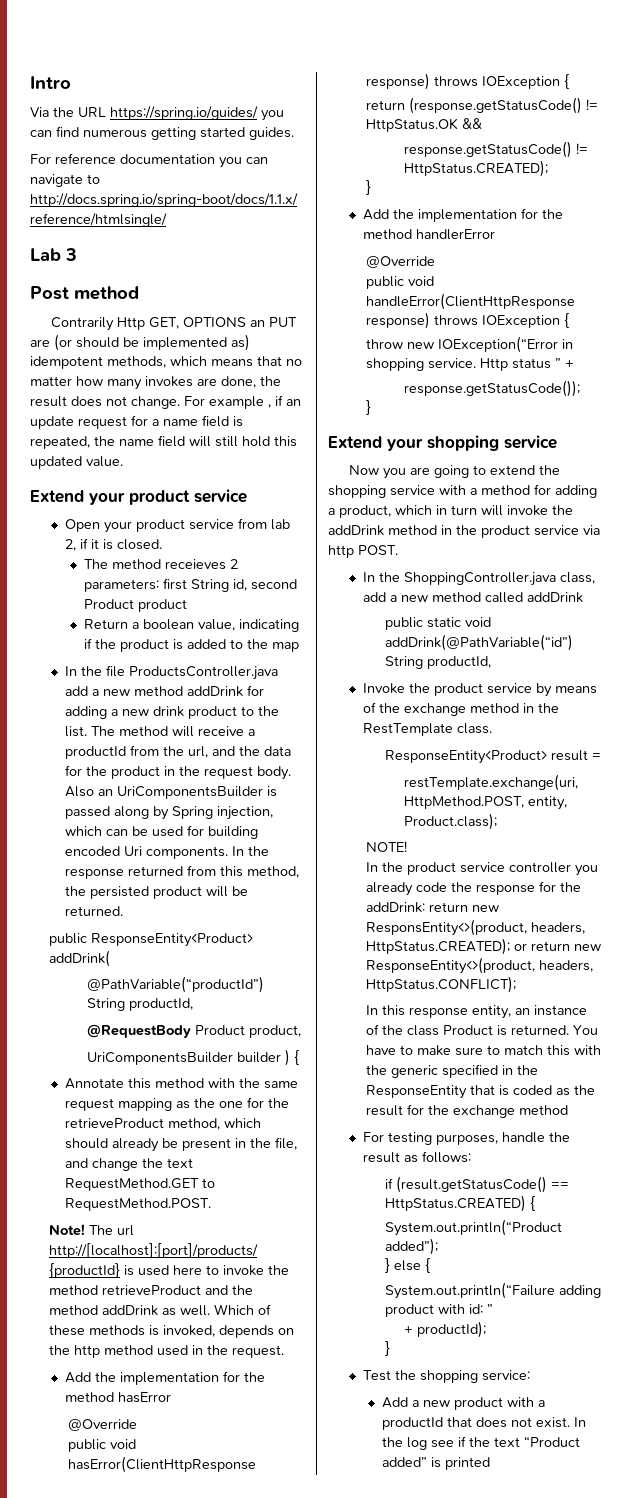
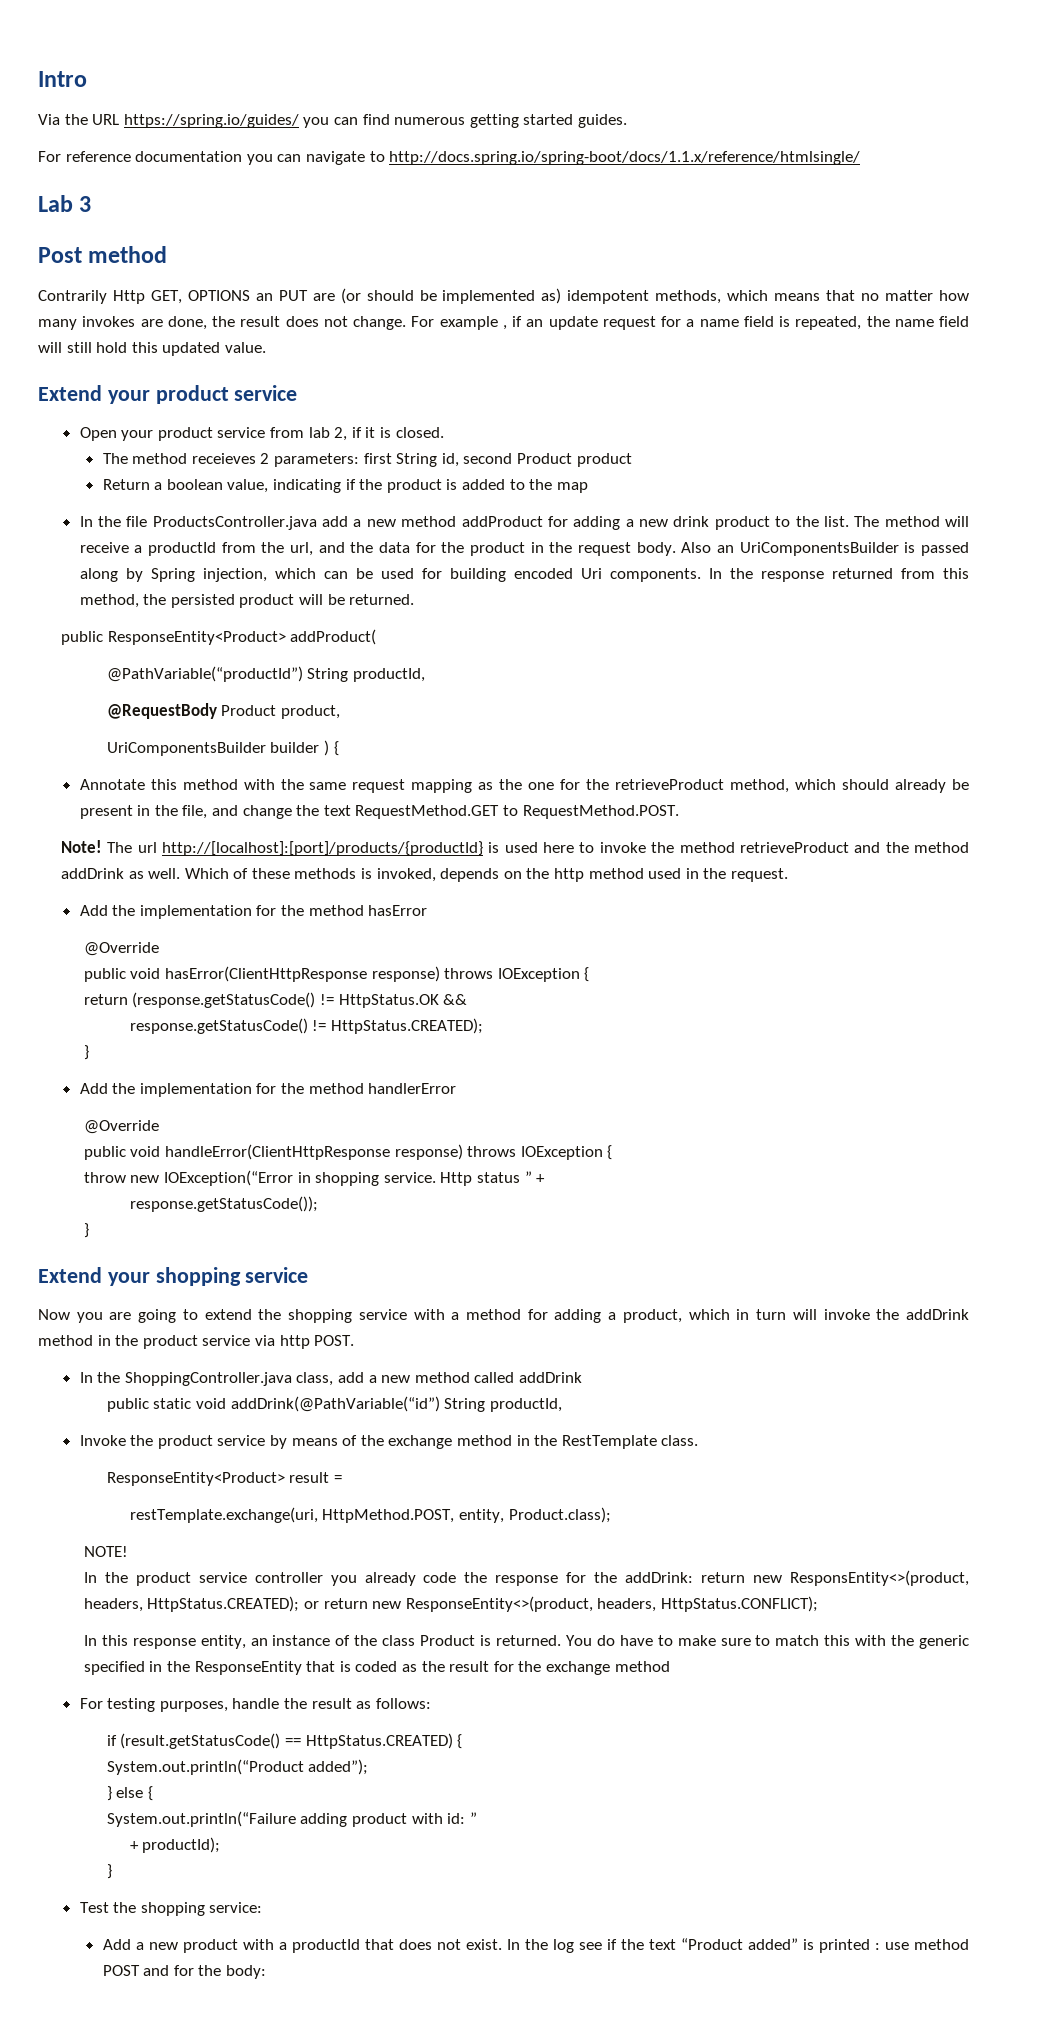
[186,686,243,697] addDrink -> [461,516,543,527] addProduct
[49,950,111,967] addDrink( -> [290,629,377,645] addProduct(
(599, 1030) none -> [596,1635,615,1646] do
(490, 1463) none -> [874,1939,969,1950] [102,1965,266,1979] : use method POST and for the body:

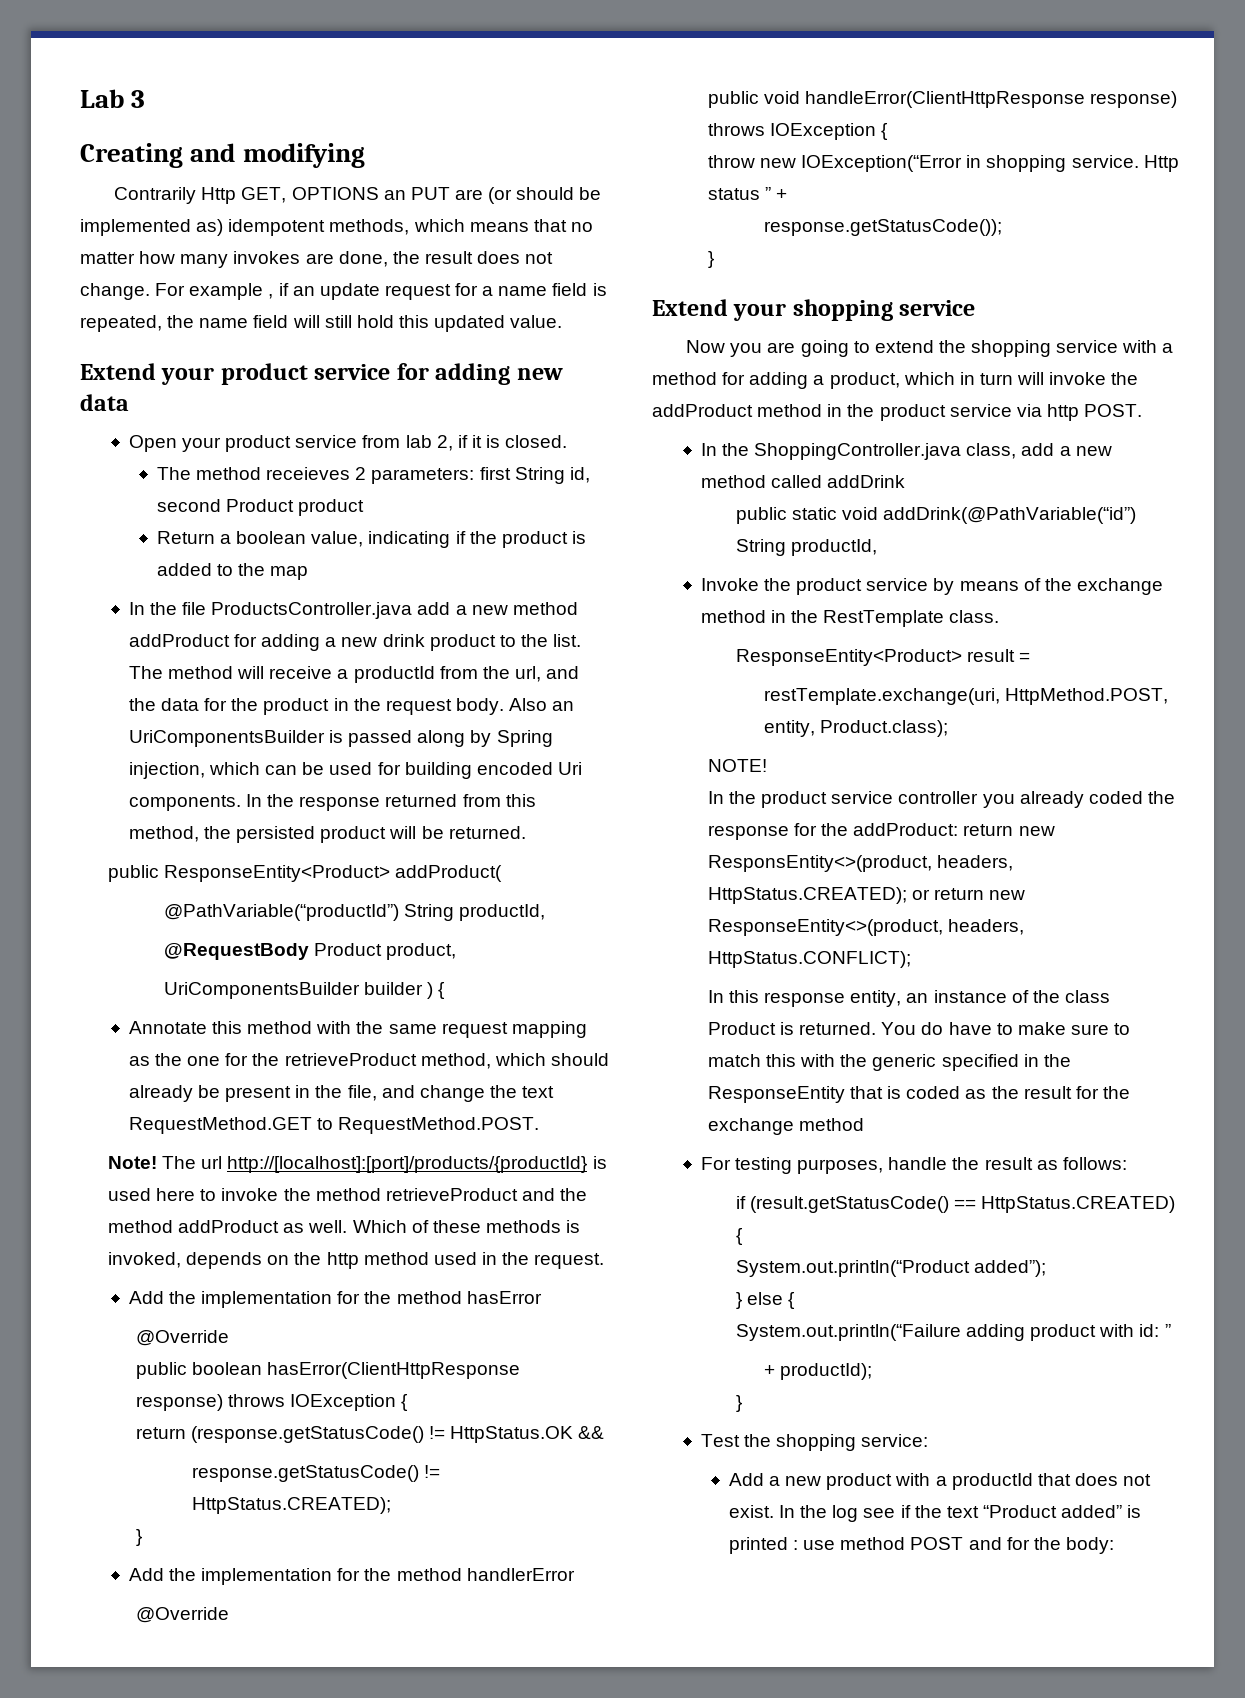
[38,71,87,87] [38,114,627,128] [38,151,861,165] Intro // Via the URL https://spring.io/guides/ you can find numerous getting started guides. // For reference documentation you can navigate to http://docs.spring.io/spring-boot/docs/1.1.x/reference/htmlsingle/ // -> (80, 98) none
[38,246,168,263] Post method -> [80,143,365,168] Creating and modifying
(298, 393) none -> [396,363,563,385] [80,394,129,411] for adding new data
[60,868,124,879] addDrink -> [178,1220,280,1233] addProduct
[130,968,161,979] void -> [192,1362,263,1375] boolean
[906,1309,970,1320] addDrink -> [652,404,753,417] addProduct
[423,1572,457,1583] code -> [1088,791,1143,804] coded
[625,1572,694,1583] addDrink: -> [853,823,959,836] addProduct:

